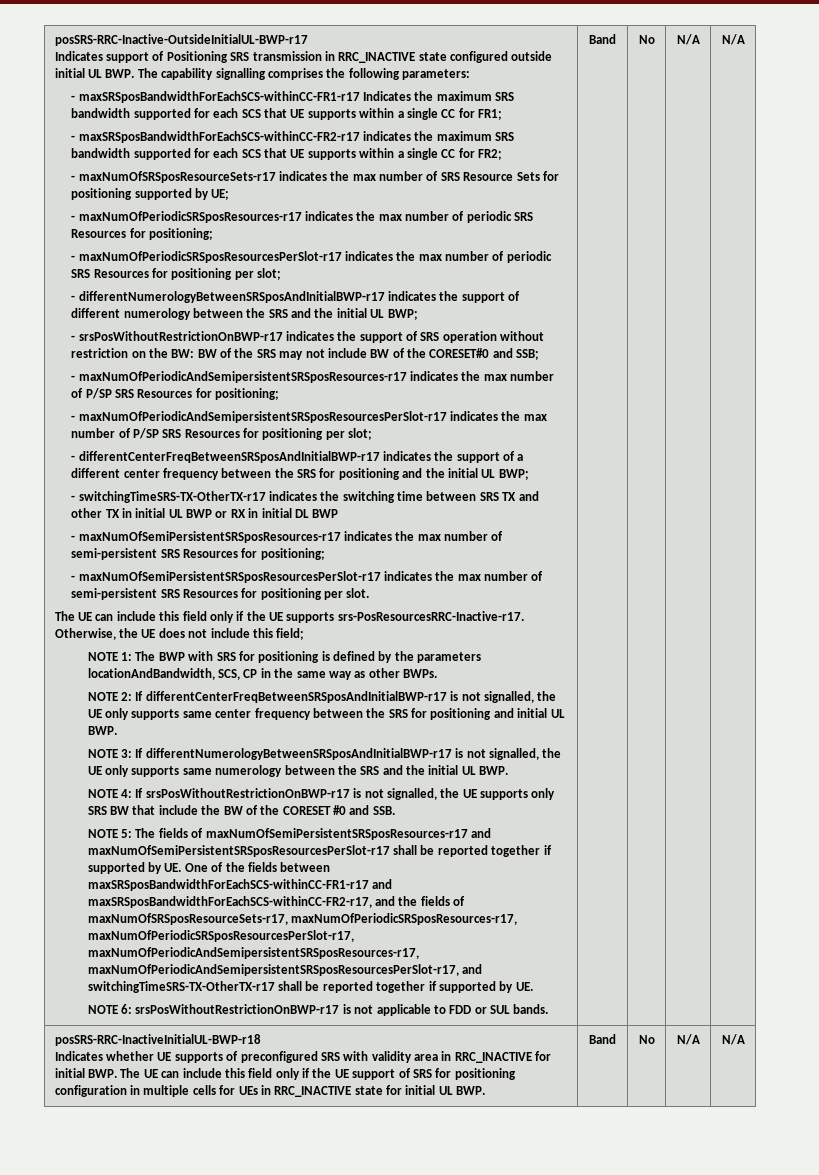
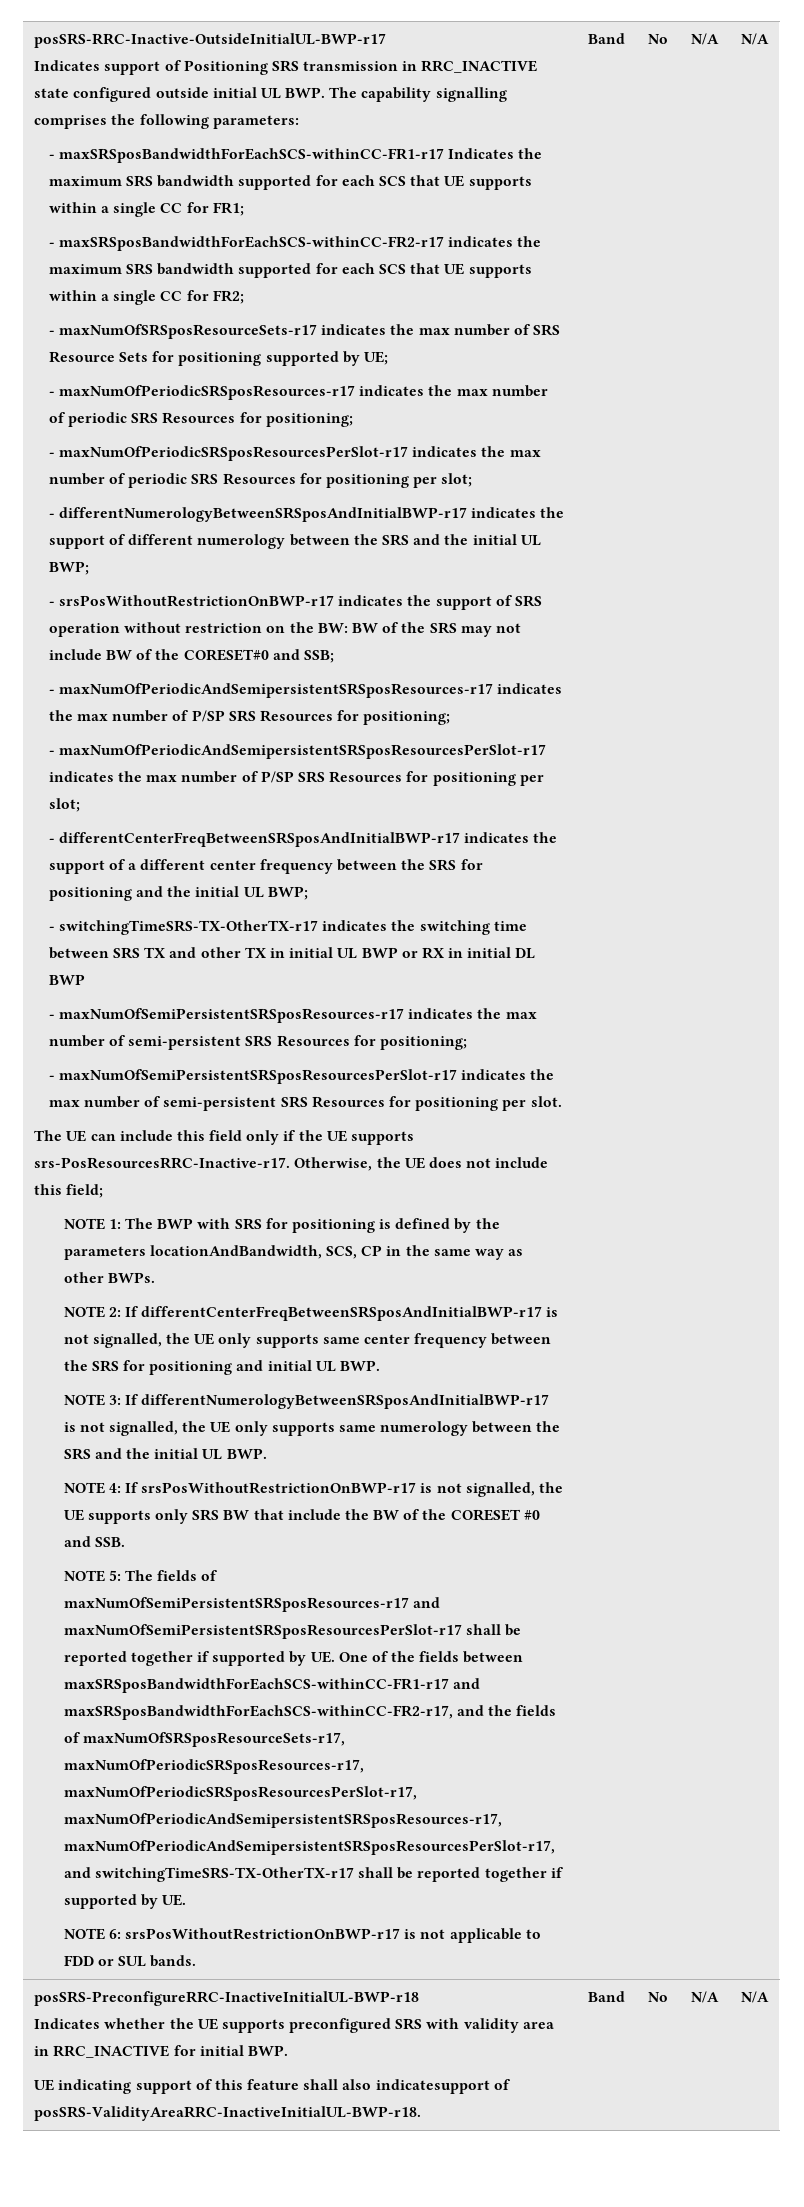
[54,1034,261,1046] posSRS-RRC-InactiveInitialUL-BWP-r18 -> [34,1991,420,2006] posSRS-PreconfigureRRC-InactiveInitialUL-BWP-r18
[157,1051,239,1063] UE supports of -> [169,2018,285,2033] the UE supports
[120,1068,516,1080] [54,1085,486,1097] The UE can include this field only if the UE support of SRS for positioning configuration in multiple cells for UEs in RRC_INACTIVE state for initial UL BWP. -> [34,2079,510,2094] [34,2106,422,2121] // UE indicating support of this feature shall also indicatesupport of posSRS-ValidityAreaRRC-InactiveInitialUL-BWP-r18.

